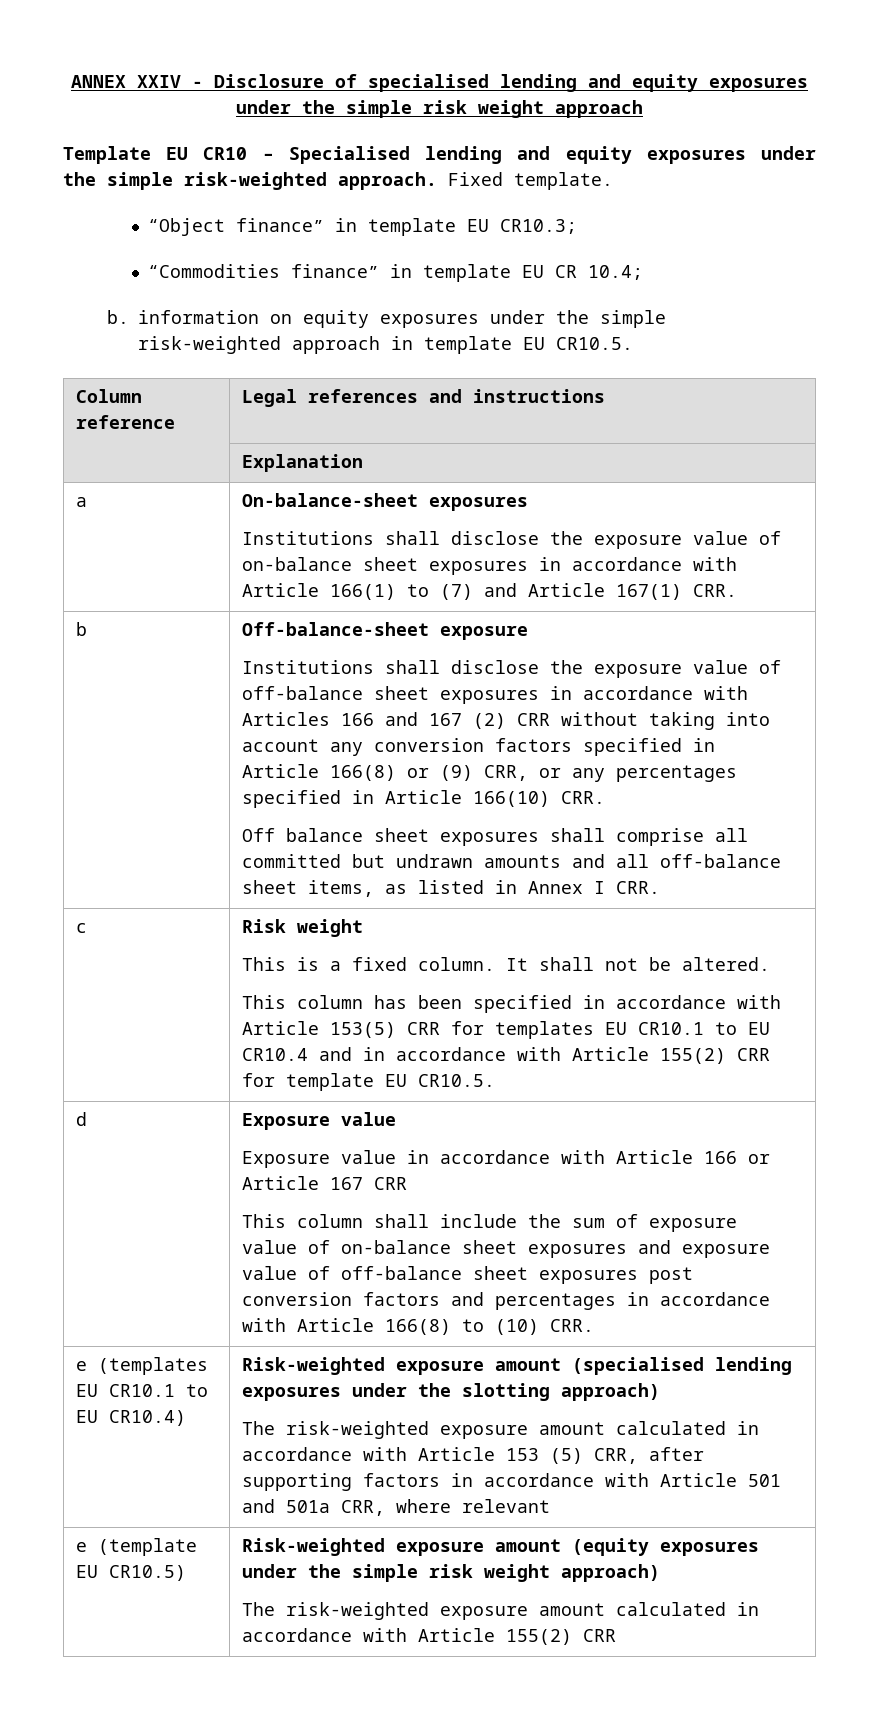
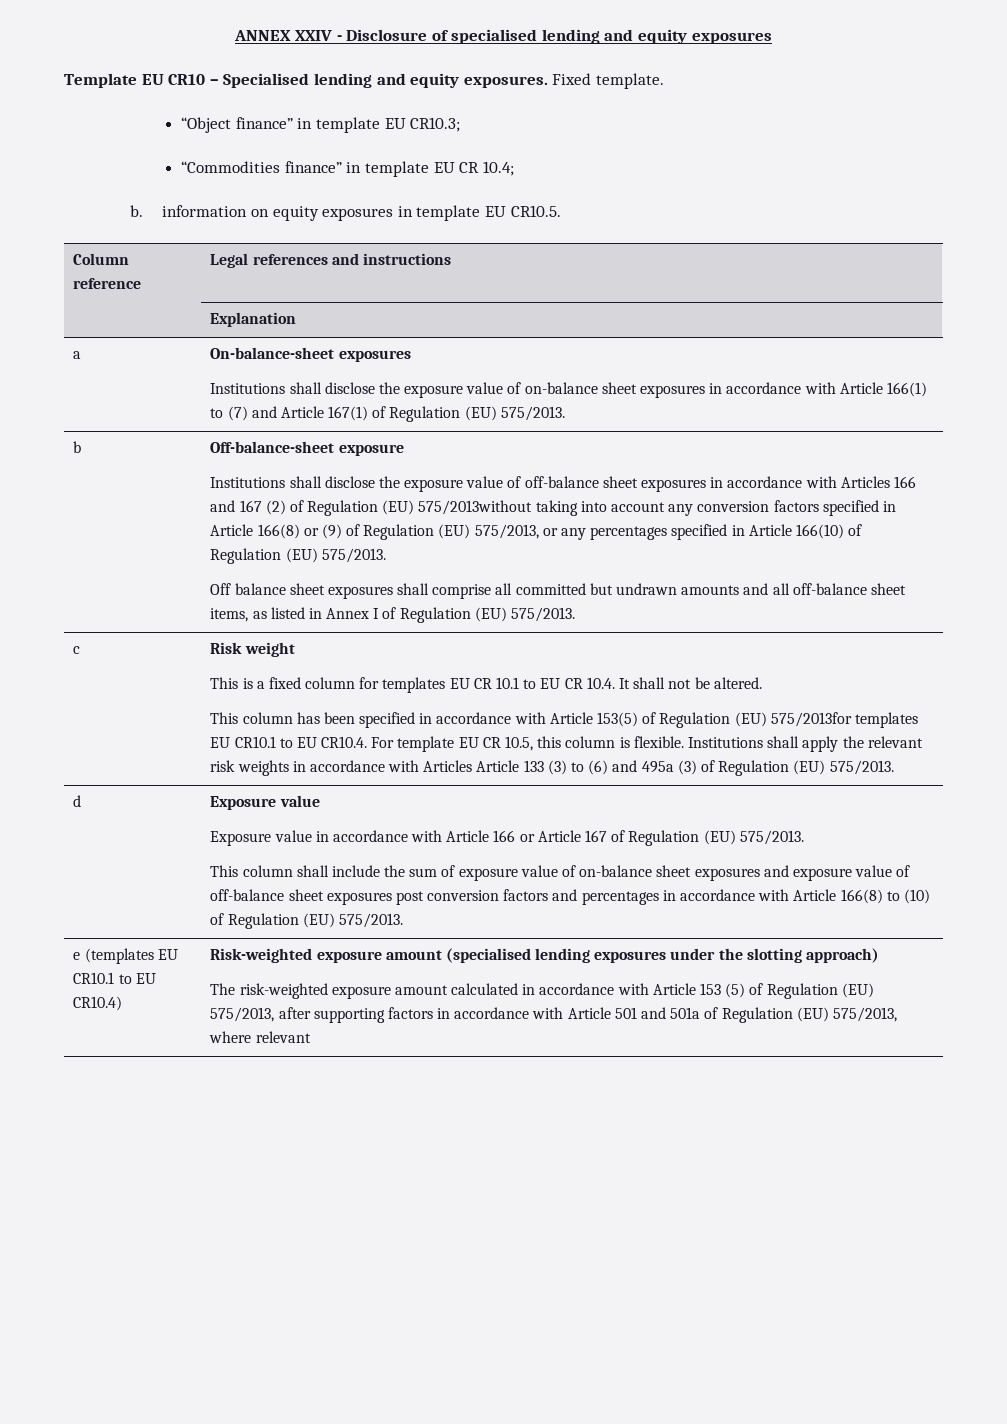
[236,100,643,118] under the simple risk weight approach -> (772, 38) none
[646,146,816,164] [63,172,437,190] exposures under the simple risk-weighted approach. -> [463,76,548,88] exposures.
[489,310,666,328] [137,336,380,354] under the simple risk-weighted approach -> (394, 214) none
[693,584,738,597] CRR. -> [372,406,565,422] of Regulation (EU) 575/2013.
[517,712,639,726] CRR without -> [289,500,533,516] of Regulation (EU) 575/2013without
[484,765,529,781] CRR, -> [346,524,539,540] of Regulation (EU) 575/2013,
[561,791,606,804] CRR. -> [848,524,863,536] [210,548,386,564] of Regulation (EU) 575/2013.
[616,881,661,894] CRR. -> [382,607,576,623] of Regulation (EU) 575/2013.
[418,957,496,971] column. -> [305,677,615,693] column for templates EU CR 10.1 to EU CR 10.4.
[407,1021,485,1035] CRR for -> [642,712,852,728] of Regulation (EU) 575/2013for
[242,1047,771,1064] [242,1073,496,1091] CR10.4 and in accordance with Article 155(2) CRR for template EU CR10.5. -> [321,736,923,752] [210,760,894,776] CR10.4. For template EU CR 10.5, this column is flexible. Institutions shall apply the relevant risk weights in accordance with Articles Article 133 (3) to (6) and 495a (3) of Regulation (EU) 575/2013.
[374,1177,408,1190] CRR -> [611,830,804,846] of Regulation (EU) 575/2013.
[550,1319,595,1332] CRR. -> [210,913,403,929] of Regulation (EU) 575/2013.
[594,1448,639,1464] CRR, -> [749,983,874,999] [210,1007,275,1022] of Regulation (EU) 575/2013,
[341,1499,551,1516] [76,1538,198,1556] [76,1565,187,1581] [242,1538,760,1556] [242,1564,661,1582] [242,1602,760,1620] [242,1628,617,1645] CRR, where relevant // e (template EU CR10.5) | Risk-weighted exposure amount (equity exposures under the simple risk weight approach) // The risk-weighted exposure amount calculated in accordance with Article 155(2) CRR -> [704,1007,897,1023] [209,1031,311,1043] of Regulation (EU) 575/2013, where relevant

